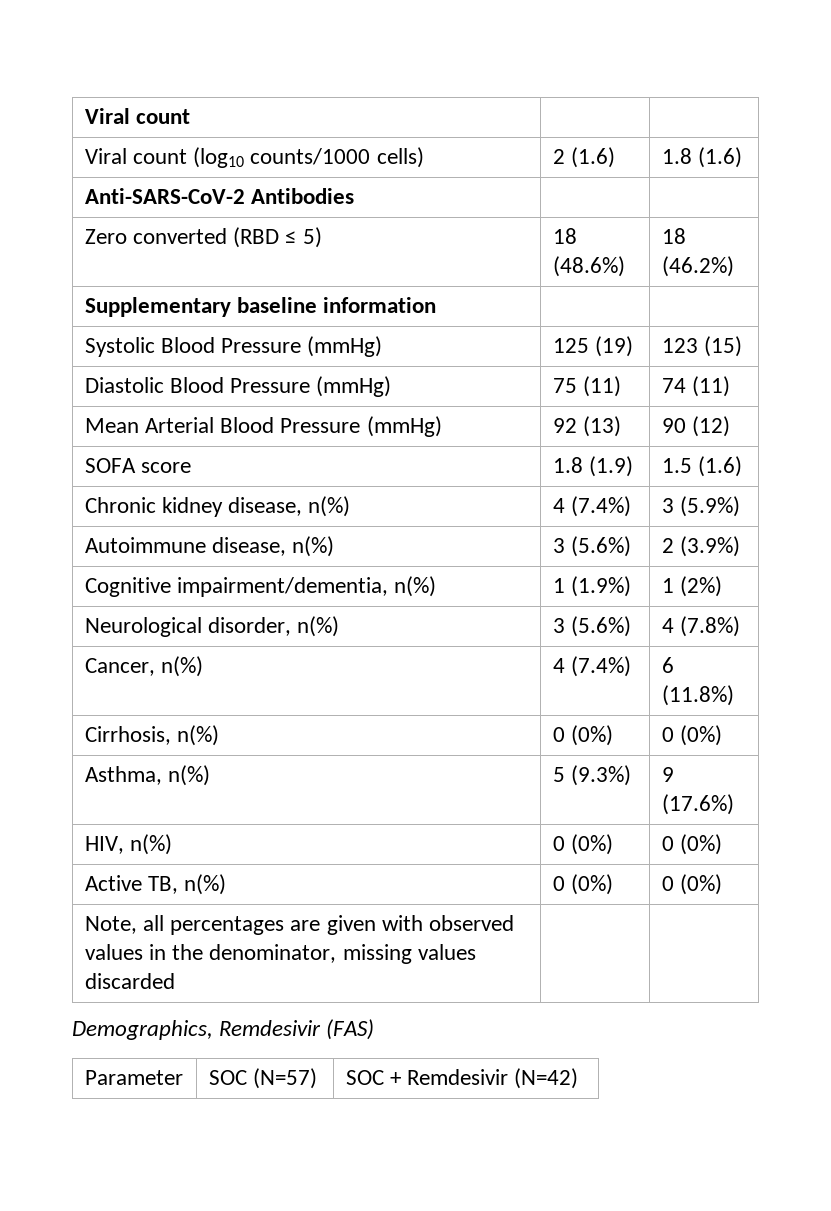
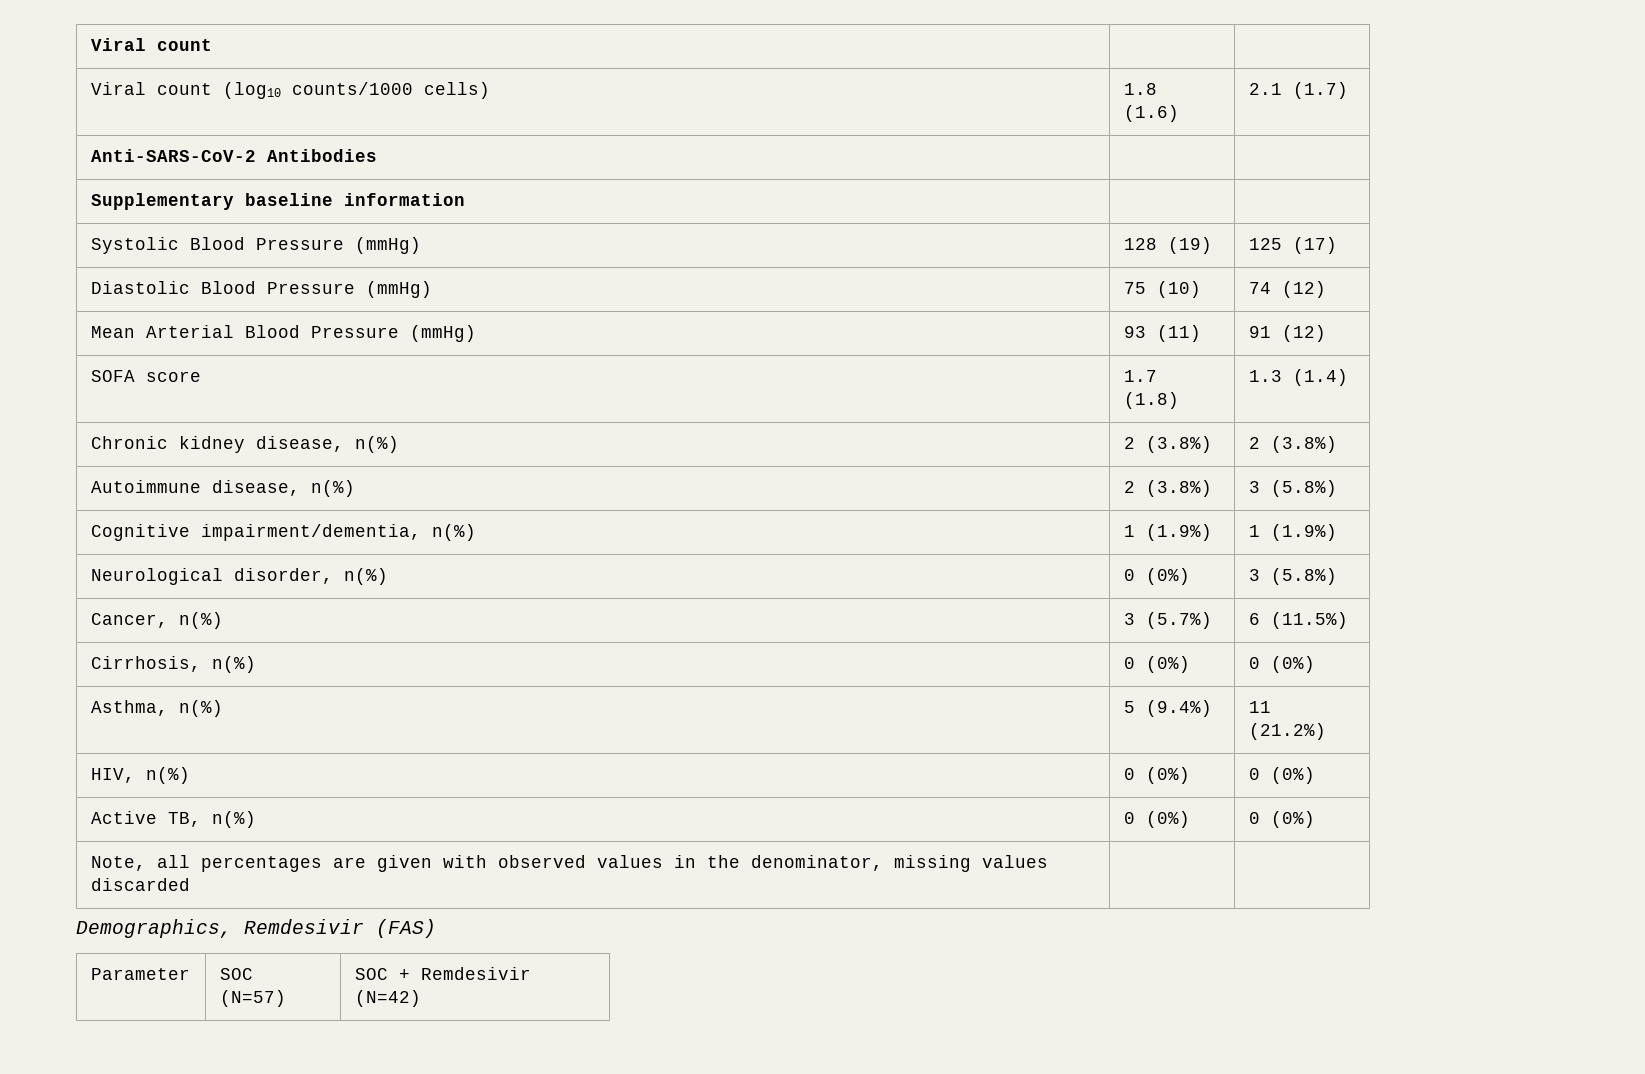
[552,149,565,164] 2 -> [1123,83,1157,95] 1.8
[661,147,743,168] 1.8 (1.6) -> [1248,82,1348,99] 2.1 (1.7)
[84,227,322,248] [552,228,577,244] [552,256,625,277] [661,228,686,244] [661,256,734,277] // Zero converted (RBD ≤ 5) | 18 (48.6%) | 18 (46.2%) -> (377, 155) none
[552,338,589,353] 125 -> [1123,238,1157,250] 128
[661,336,743,357] 123 (15) -> [1248,237,1337,254] 125 (17)
[583,376,622,397] (11) -> [1156,281,1201,298] (10)
[692,376,731,397] (11) -> [1281,281,1326,298] (12)
[552,416,622,437] [661,418,686,433] 92 (13) | 90 -> [1123,325,1201,342] [1248,326,1271,338] 93 (11) | 91
[552,456,634,477] [661,456,743,477] 1.8 (1.9) | 1.5 (1.6) -> [1123,370,1157,382] [1123,392,1179,409] [1248,369,1348,386] 1.7 (1.8) | 1.3 (1.4)
[552,496,632,517] [661,496,741,517] 4 (7.4%) | 3 (5.9%) -> [1123,436,1212,453] [1248,436,1337,453] 2 (3.8%) | 2 (3.8%)
[552,536,632,557] [661,536,741,557] | 3 (5.6%) | 2 (3.9%) -> [1123,480,1212,497] [1248,480,1337,497] | 2 (3.8%) | 3 (5.8%)
[680,576,723,597] (2%) -> [1270,524,1337,541] (1.9%)
[552,616,632,637] [661,616,741,637] | 3 (5.6%) | 4 (7.8%) -> [1123,568,1190,585] [1248,568,1337,585] | 0 (0%) | 3 (5.8%)
[552,656,632,677] 4 (7.4%) -> [1123,612,1212,629] 3 (5.7%)
[661,685,734,706] (11.8%) -> [1270,612,1348,629] (11.5%)
[571,765,632,786] [661,767,674,782] [661,794,734,815] (9.3%) | 9 (17.6%) -> [1145,700,1212,717] [1248,701,1271,713] [1248,723,1326,740] (9.4%) | 11 (21.2%)

